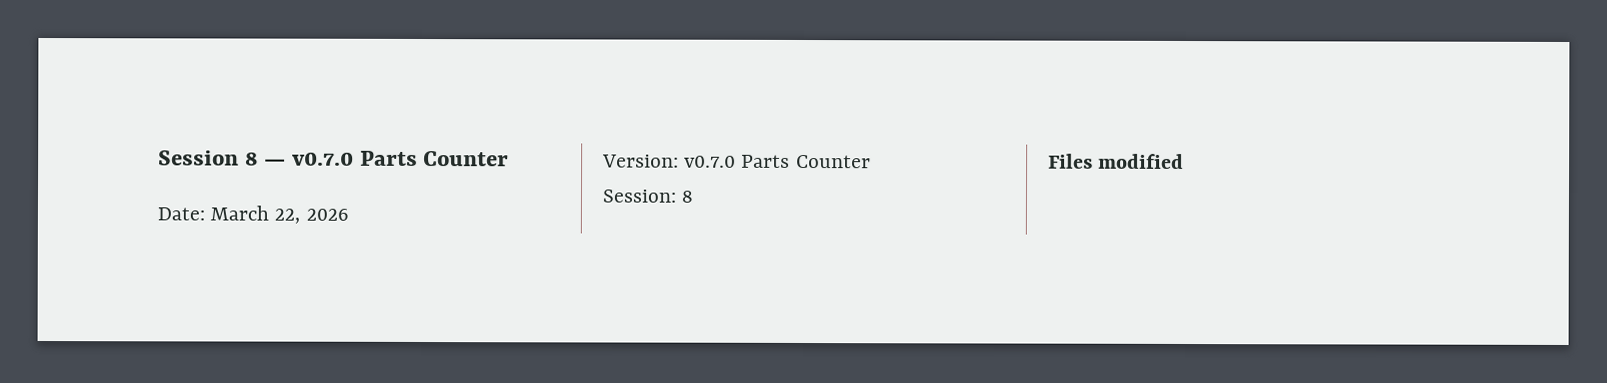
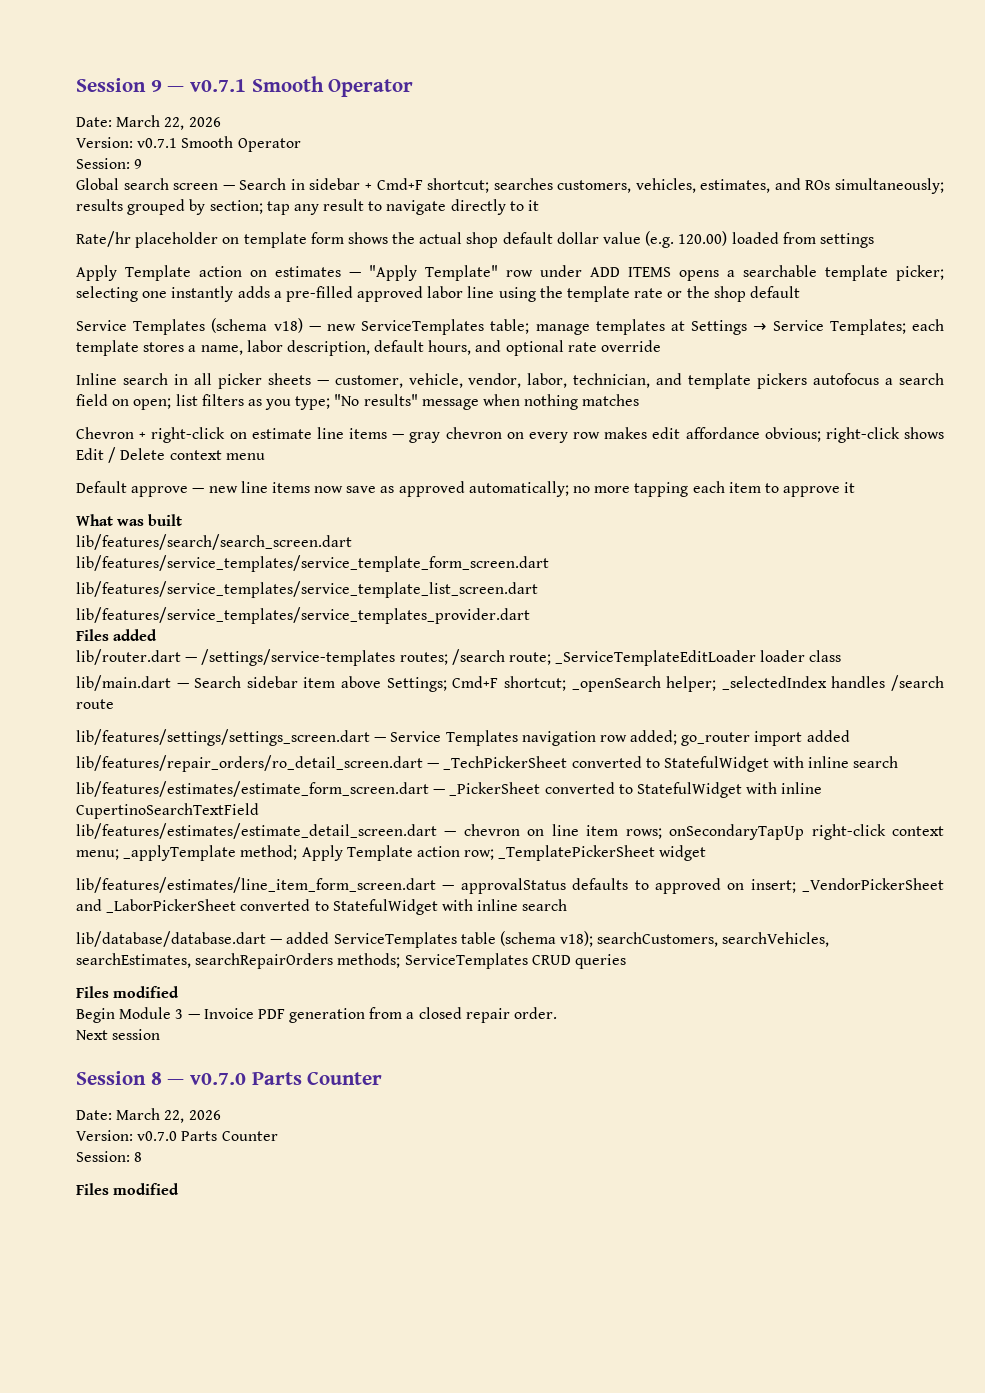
[158,150,239,166] Session -> [76,76,414,97] [76,115,221,130] [76,136,301,152] [76,158,143,169] [76,178,944,194] [76,199,540,215] [76,231,874,248] [76,265,944,281] [76,286,800,302] [76,318,945,335] [76,340,662,356] [76,373,945,389] [76,394,640,410] [76,427,944,443] [76,447,265,463] [76,481,856,497] [76,514,183,526] [76,534,352,550] [76,555,549,572] [76,581,538,598] [76,607,530,624] [76,629,158,641] [76,649,842,666] [76,675,945,692] [76,699,114,709] [76,729,850,746] [76,755,899,772] [76,781,823,798] [76,803,259,819] [76,823,945,840] [76,845,707,861] [76,877,944,894] [76,899,568,915] [76,931,830,948] [76,953,626,969] [76,986,180,998] [76,1007,558,1023] [76,1029,161,1040] [76,1071,146,1085] Session 9 — v0.7.1 Smooth Operator // Date: March 22, 2026 // Version: v0.7.1 Smooth Operator // Session: 9 // Global search screen — Search in sidebar + Cmd+F shortcut; searches customers, vehicles, estimates, and ROs simultaneously; results grouped by section; tap any result to navigate directly to it // Rate/hr placeholder on template form shows the actual shop default dollar value (e.g. 120.00) loaded from settings // Apply Template action on estimates — "Apply Template" row under ADD ITEMS opens a searchable template picker; selecting one instantly adds a pre-filled approved labor line using the template rate or the shop default // Service Templates (schema v18) — new ServiceTemplates table; manage templates at Settings → Service Templates; each template stores a name, labor description, default hours, and optional rate override // Inline search in all picker sheets — customer, vehicle, vendor, labor, technician, and template pickers autofocus a search field on open; list filters as you type; "No results" message when nothing matches // Chevron + right-click on estimate line items — gray chevron on every row makes edit affordance obvious; right-click shows Edit / Delete context menu // Default approve — new line items now save as approved automatically; no more tapping each item to approve it // What was built // lib/features/search/search_screen.dart // lib/features/service_templates/service_template_form_screen.dart // lib/features/service_templates/service_template_list_screen.dart // lib/features/service_templates/service_templates_provider.dart // Files added // lib/router.dart — /settings/service-templates routes; /search route; _ServiceTemplateEditLoader loader class // lib/main.dart — Search sidebar item above Settings; Cmd+F shortcut; _openSearch helper; _selectedIndex handles /search route // lib/features/settings/settings_screen.dart — Service Templates navigation row added; go_router import added // lib/features/repair_orders/ro_detail_screen.dart — _TechPickerSheet converted to StatefulWidget with inline search // lib/features/estimates/estimate_form_screen.dart — _PickerSheet converted to StatefulWidget with inline CupertinoSearchTextField // lib/features/estimates/estimate_detail_screen.dart — chevron on line item rows; onSecondaryTapUp right-click context menu; _applyTemplate method; Apply Template action row; _TemplatePickerSheet widget // lib/features/estimates/line_item_form_screen.dart — approvalStatus defaults to approved on insert; _VendorPickerSheet and _LaborPickerSheet converted to StatefulWidget with inline search // lib/database/database.dart — added ServiceTemplates table (schema v18); searchCustomers, searchVehicles, searchEstimates, searchRepairOrders methods; ServiceTemplates CRUD queries // Files modified // Begin Module 3 — Invoice PDF generation from a closed repair order. // Next session // Session

